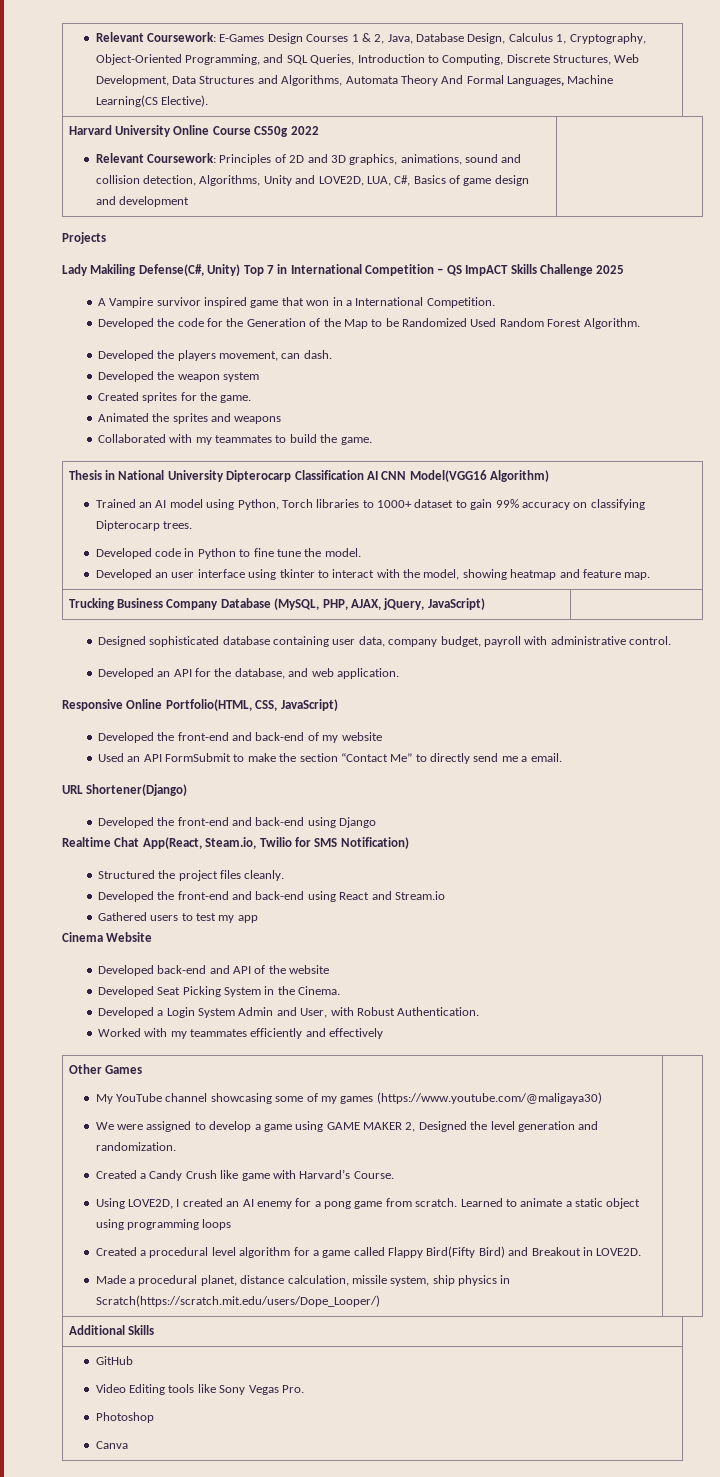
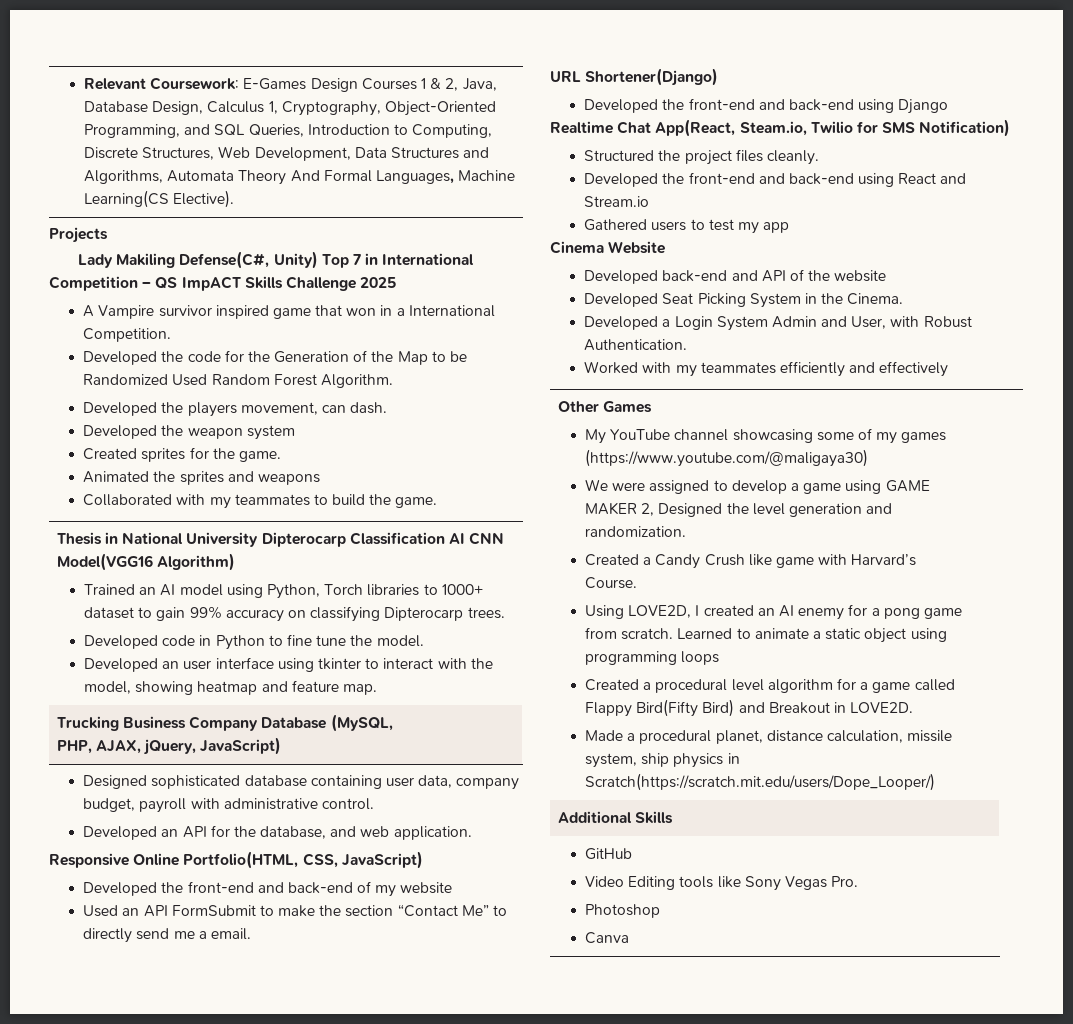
[68,125,319,137] [95,153,522,165] [95,175,529,186] [95,196,190,207] // Harvard University Online Course CS50g 2022 // Relevant Coursework: Principles of 2D and 3D graphics, animations, sound and collision detection, Algorithms, Unity and LOVE2D, LUA, C#, Basics of game design and development | -> (235, 199) none

